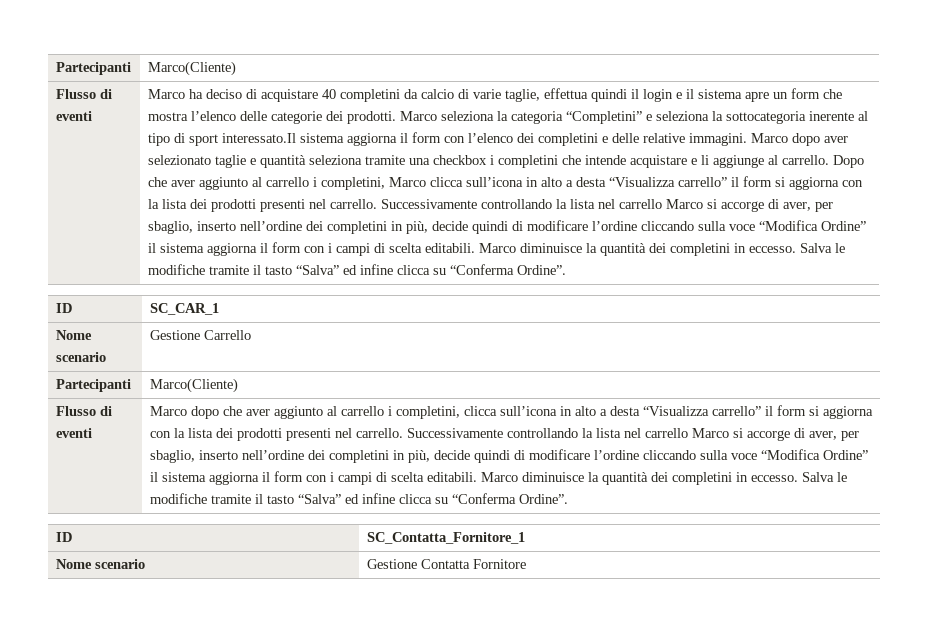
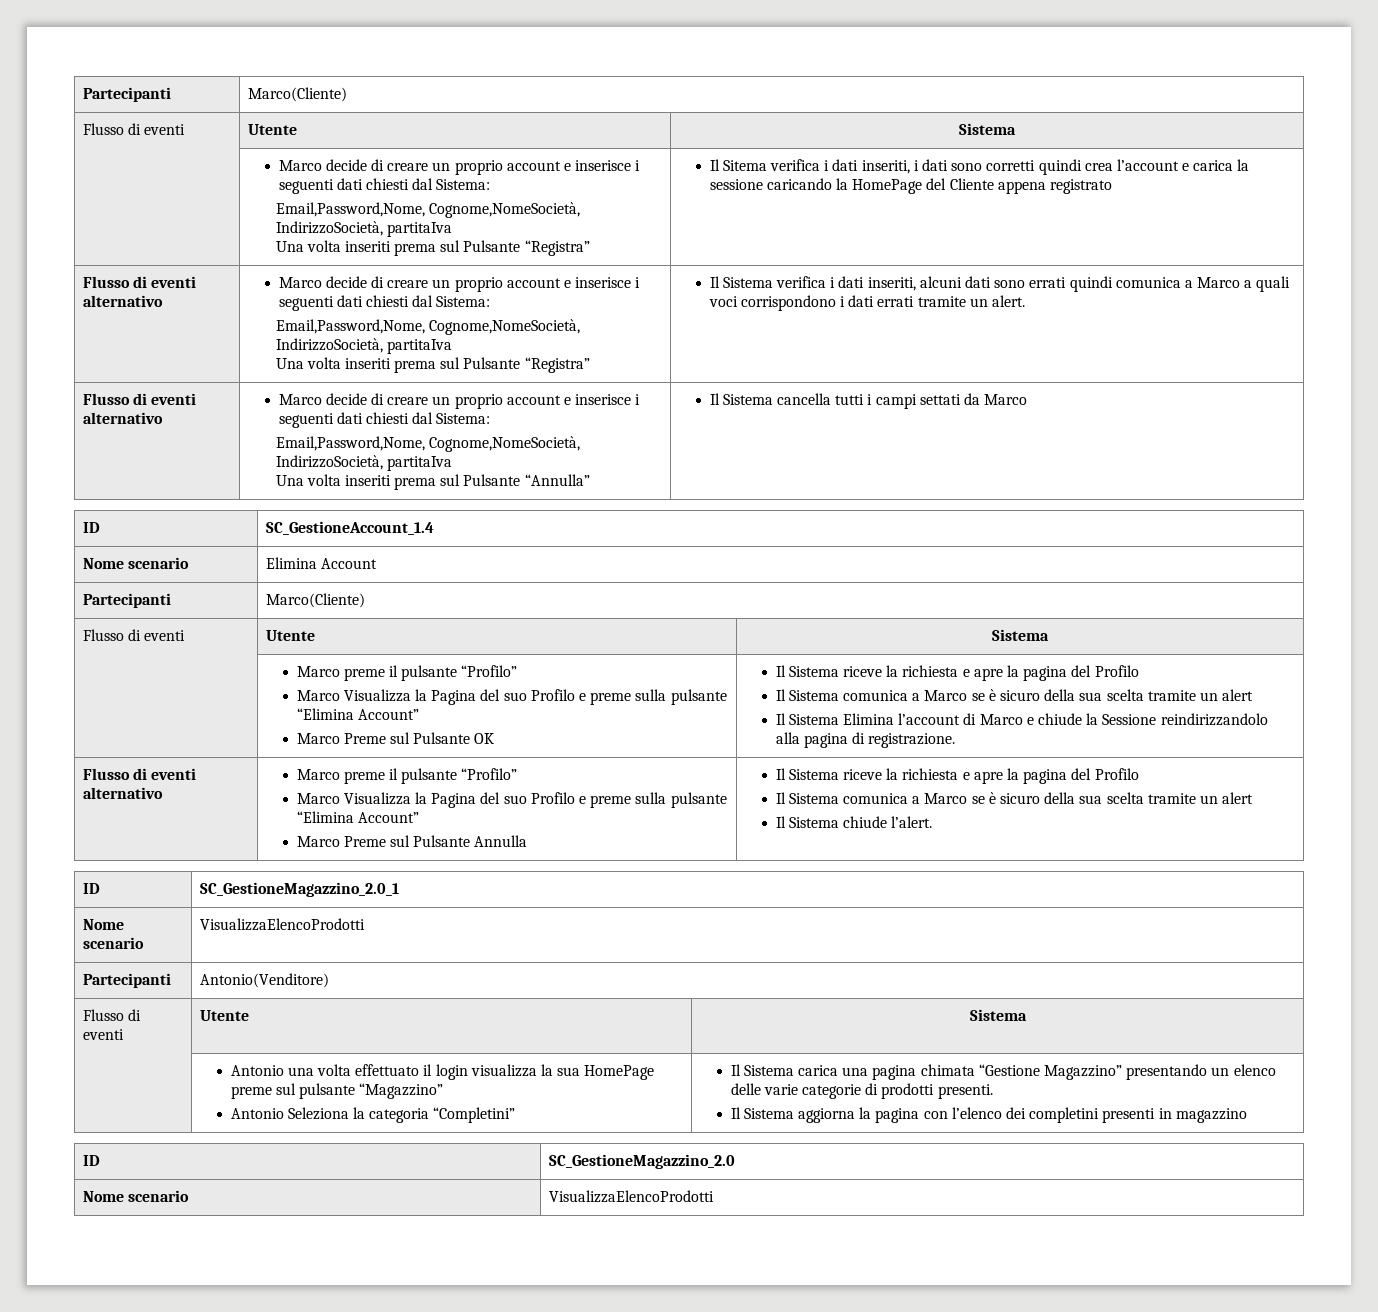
[55,62,131,75] [147,61,236,76] [55,89,112,99] [55,111,92,121] [147,88,842,102] [147,111,868,124] [147,132,848,146] [147,155,864,168] [147,176,863,190] [147,199,833,212] [147,220,866,234] [147,242,845,256] [147,264,566,275] [55,303,72,313] [149,303,219,315] [55,330,92,340] [55,352,106,362] [149,330,251,340] [55,379,131,392] [149,378,238,393] [55,406,112,416] [55,428,92,438] [149,405,873,419] [149,428,859,441] [149,449,868,463] [149,471,847,485] [149,493,568,504] [55,532,72,542] [366,532,525,544] [55,559,145,569] [366,559,526,569] Partecipanti | Marco(Cliente) // Flusso di eventi | Marco ha deciso di acquistare 40 completini da calcio di varie taglie, effettua quindi il login e il sistema apre un form che mostra l’elenco delle categorie dei prodotti. Marco seleziona la categoria “Completini” e seleziona la sottocategoria inerente al tipo di sport interessato.Il sistema aggiorna il form con l’elenco dei completini e delle relative immagini. Marco dopo aver selezionato taglie e quantità seleziona tramite una checkbox i completini che intende acquistare e li aggiunge al carrello. Dopo che aver aggiunto al carrello i completini, Marco clicca sull’icona in alto a desta “Visualizza carrello” il form si aggiorna con la lista dei prodotti presenti nel carrello. Successivamente controllando la lista nel carrello Marco si accorge di aver, per sbaglio, inserto nell’ordine dei completini in più, decide quindi di modificare l’ordine cliccando sulla voce “Modifica Ordine” il sistema aggiorna il form con i campi di scelta editabili. Marco diminuisce la quantità dei completini in eccesso. Salva le modifiche tramite il tasto “Salva” ed infine clicca su “Conferma Ordine”. // ID | SC_CAR_1 // Nome scenario | Gestione Carrello // Partecipanti | Marco(Cliente) // Flusso di eventi | Marco dopo che aver aggiunto al carrello i completini, clicca sull’icona in alto a desta “Visualizza carrello” il form si aggiorna con la lista dei prodotti presenti nel carrello. Successivamente controllando la lista nel carrello Marco si accorge di aver, per sbaglio, inserto nell’ordine dei completini in più, decide quindi di modificare l’ordine cliccando sulla voce “Modifica Ordine” il sistema aggiorna il form con i campi di scelta editabili. Marco diminuisce la quantità dei completini in eccesso. Salva le modifiche tramite il tasto “Salva” ed infine clicca su “Conferma Ordine”. // ID | SC_Contatta_Fornitore_1 // Nome scenario | Gestione Contatta Fornitore -> [82,87,171,102] [247,87,347,102] [82,123,186,135] [247,124,297,135] [959,123,1016,135] [278,159,641,175] [278,178,491,194] [275,202,580,218] [275,221,452,237] [275,240,590,256] [709,159,1250,175] [709,178,1112,194] [82,276,197,288] [82,295,163,307] [278,276,641,292] [278,295,491,311] [275,319,580,335] [275,338,452,354] [275,357,590,373] [709,276,1291,292] [708,295,1025,311] [82,393,197,405] [82,412,163,424] [278,393,641,409] [278,412,491,428] [275,436,580,452] [275,455,452,471] [275,474,590,490] [709,393,1028,409] [82,522,100,533] [265,521,434,535] [82,557,189,569] [265,557,377,569] [82,593,171,608] [265,593,365,608] [82,629,186,641] [265,630,315,641] [992,629,1049,641] [296,665,518,681] [296,689,727,705] [296,708,419,720] [296,732,495,744] [775,665,1139,681] [775,689,1254,701] [775,713,1268,726] [775,732,956,748] [82,768,197,780] [82,787,163,799] [296,768,518,784] [296,792,727,808] [296,811,419,823] [296,835,528,847] [775,768,1139,784] [775,792,1254,804] [775,816,933,828] [82,883,100,894] [199,882,399,897] [82,919,124,930] [82,937,144,949] [199,918,365,931] [82,973,171,988] [199,973,329,988] [82,1009,141,1021] [82,1029,124,1040] [199,1010,249,1021] [969,1009,1027,1021] [230,1064,655,1080] [230,1083,444,1099] [230,1107,516,1123] [730,1064,1276,1080] [730,1083,993,1099] [730,1107,1247,1123] [82,1155,100,1166] [548,1154,735,1169] [82,1190,189,1202] [548,1190,714,1203] Partecipanti | Marco(Cliente) // Flusso di eventi | Utente | Sistema // | Marco decide di creare un proprio account e inserisce i seguenti dati chiesti dal Sistema: // Email,Password,Nome, Cognome,NomeSocietà, IndirizzoSocietà, partitaIva // Una volta inseriti prema sul Pulsante “Registra” | Il Sitema verifica i dati inseriti, i dati sono corretti quindi crea l’account e carica la sessione caricando la HomePage del Cliente appena registrato // Flusso di eventi alternativo | Marco decide di creare un proprio account e inserisce i seguenti dati chiesti dal Sistema: // Email,Password,Nome, Cognome,NomeSocietà, IndirizzoSocietà, partitaIva // Una volta inseriti prema sul Pulsante “Registra” | Il Sistema verifica i dati inseriti, alcuni dati sono errati quindi comunica a Marco a quali voci corrispondono i dati errati tramite un alert. // Flusso di eventi alternativo | Marco decide di creare un proprio account e inserisce i seguenti dati chiesti dal Sistema: // Email,Password,Nome, Cognome,NomeSocietà, IndirizzoSocietà, partitaIva // Una volta inseriti prema sul Pulsante “Annulla” | Il Sistema cancella tutti i campi settati da Marco // ID | SC_GestioneAccount_1.4 // Nome scenario | Elimina Account // Partecipanti | Marco(Cliente) // Flusso di eventi | Utente | Sistema // | Marco preme il pulsante “Profilo” // Marco Visualizza la Pagina del suo Profilo e preme sulla pulsante “Elimina Account” // Marco Preme sul Pulsante OK | Il Sistema riceve la richiesta e apre la pagina del Profilo // Il Sistema comunica a Marco se è sicuro della sua scelta tramite un alert // Il Sistema Elimina l’account di Marco e chiude la Sessione reindirizzandolo alla pagina di registrazione. // Flusso di eventi alternativo | Marco preme il pulsante “Profilo” // Marco Visualizza la Pagina del suo Profilo e preme sulla pulsante “Elimina Account” // Marco Preme sul Pulsante Annulla | Il Sistema riceve la richiesta e apre la pagina del Profilo // Il Sistema comunica a Marco se è sicuro della sua scelta tramite un alert // Il Sistema chiude l’alert. // ID | SC_GestioneMagazzino_2.0_1 // Nome scenario | VisualizzaElencoProdotti // Partecipanti | Antonio(Venditore) // Flusso di eventi | Utente | Sistema // | Antonio una volta effettuato il login visualizza la sua HomePage preme sul pulsante “Magazzino” // Antonio Seleziona la categoria “Completini” | Il Sistema carica una pagina chimata “Gestione Magazzino” presentando un elenco delle varie categorie di prodotti presenti. // Il Sistema aggiorna la pagina con l’elenco dei completini presenti in magazzino // ID | SC_GestioneMagazzino_2.0 // Nome scenario | VisualizzaElencoProdotti

